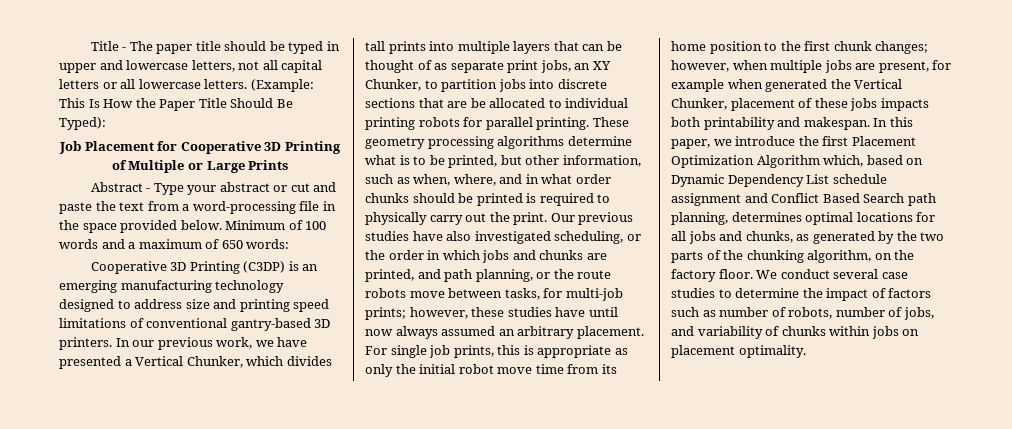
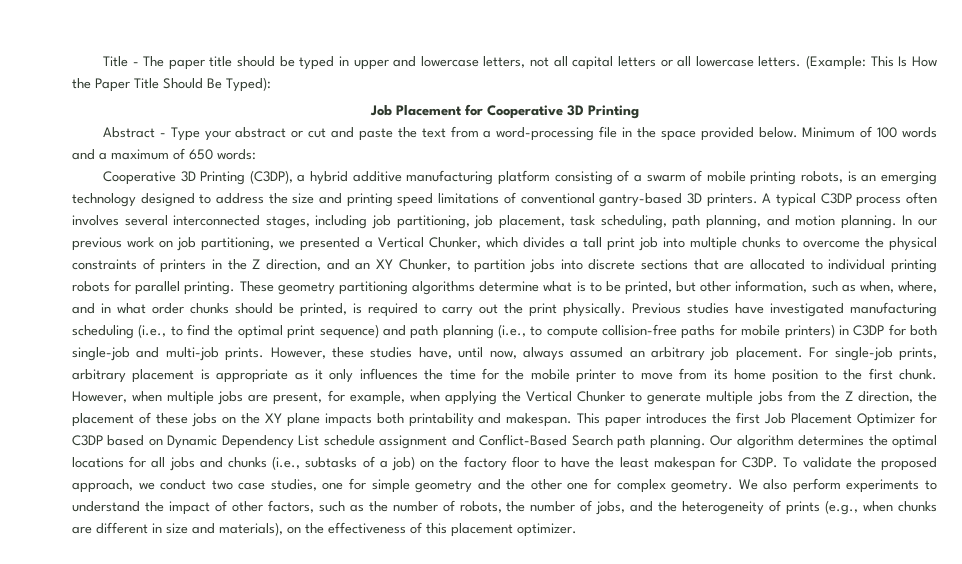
[111,160,289,173] of Multiple or Large Prints -> (639, 112) none
[243,261,286,273] (C3DP) -> [249,170,844,185] (C3DP), a hybrid additive manufacturing platform consisting of a swarm of mobile printing robots,
[120,280,212,293] manufacturing -> (938, 178) none
(183, 304) none -> [268,193,288,204] the
[115,337,308,350] In our previous work, we have -> [762,192,938,207] [72,215,938,229] [72,237,295,251] A typical C3DP process often involves several interconnected stages, including job partitioning, job placement, task scheduling, path planning, and motion planning. In our previous work on job partitioning, we
[365,41,622,54] [365,60,571,73] tall prints into multiple layers that can be thought of as separate print jobs, -> [570,237,937,251] [72,258,350,273] a tall print job into multiple chunks to overcome the physical constraints of printers in the Z direction, and
[470,98,486,108] be -> (745, 266) none
[427,136,494,149] processing -> [338,281,408,295] partitioning
[476,193,523,206] printed -> [300,303,347,317] printed,
[365,212,427,225] physically -> (436, 309) none
[513,212,634,225] [365,231,641,244] [365,250,607,263] [365,269,612,282] [365,288,623,301] [365,307,618,320] [365,329,393,336] print. Our previous studies have also investigated scheduling, or the order in which jobs and chunks are printed, and path planning, or the route robots move between tasks, for multi-job prints; however, these studies have until now -> [529,302,937,317] [72,324,938,339] [72,347,517,361] print physically. Previous studies have investigated manufacturing scheduling (i.e., to find the optimal print sequence) and path planning (i.e., to compute collision-free paths for mobile printers) in C3DP for both single-job and multi-job prints. However, these studies have, until now,
(575, 332) none -> [710,347,730,361] job
[390,345,628,358] [365,364,564,377] single job prints, this is appropriate as only the initial robot move time -> [834,347,938,361] [72,368,673,383] single-job prints, arbitrary placement is appropriate as it only influences the time for the mobile printer to move
[833,41,929,54] [671,60,729,72] chunk changes; however, -> [899,369,938,380] [72,391,127,403] chunk. However,
[671,79,903,92] [671,98,878,111] example when generated the Vertical Chunker, placement of these jobs -> [349,390,937,405] [72,412,320,427] example, when applying the Vertical Chunker to generate multiple jobs from the Z direction, the placement of these jobs on the XY plane
[873,117,913,127] [671,136,916,149] [671,155,864,168] In this paper, we introduce the first Placement Optimization Algorithm which, -> [577,412,938,427] [72,435,103,446] This paper introduces the first Job Placement Optimizer for C3DP
[771,193,936,206] [671,212,802,225] Conflict Based Search path planning, determines -> [479,434,888,449] Conflict-Based Search path planning. Our algorithm determines the
[745,231,945,244] [671,250,915,263] [671,269,908,282] [671,288,800,298] chunks, as generated by the two parts of the chunking algorithm, on the factory floor. We conduct several case studies to determine -> [228,456,938,471] [72,478,937,493] [72,501,140,512] chunks (i.e., subtasks of a job) on the factory floor to have the least makespan for C3DP. To validate the proposed approach, we conduct two case studies, one for simple geometry and the other one for complex geometry. We also perform experiments to understand
[888,288,932,298] [671,307,716,317] factors such as -> [231,500,388,513] other factors, such as the
(833, 313) none -> [506,501,526,512] the
[697,326,920,339] [671,345,806,358] variability of chunks within jobs on placement optimality. -> [658,500,937,515] [72,522,577,537] the heterogeneity of prints (e.g., when chunks are different in size and materials), on the effectiveness of this placement optimizer.

